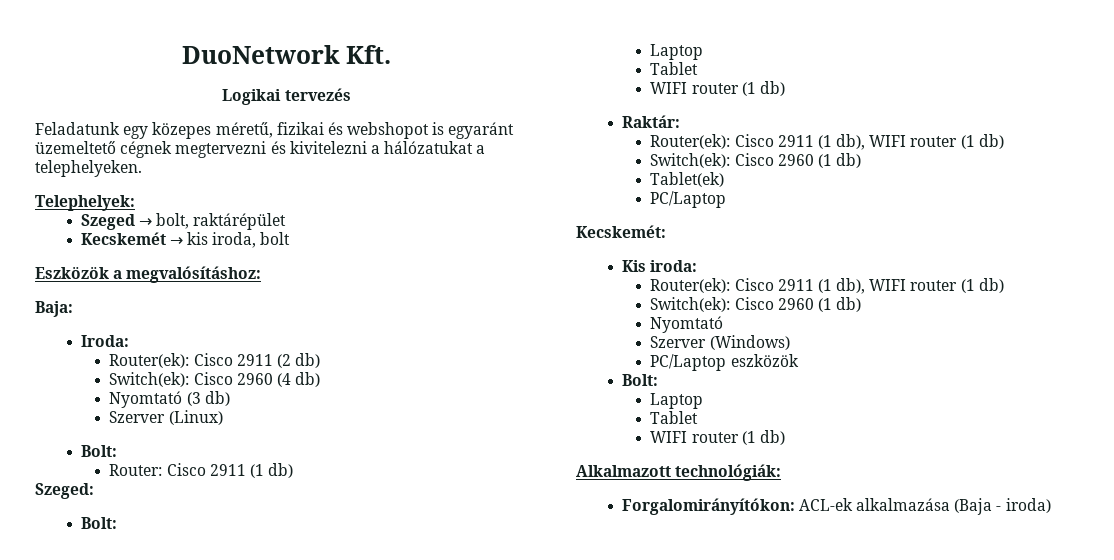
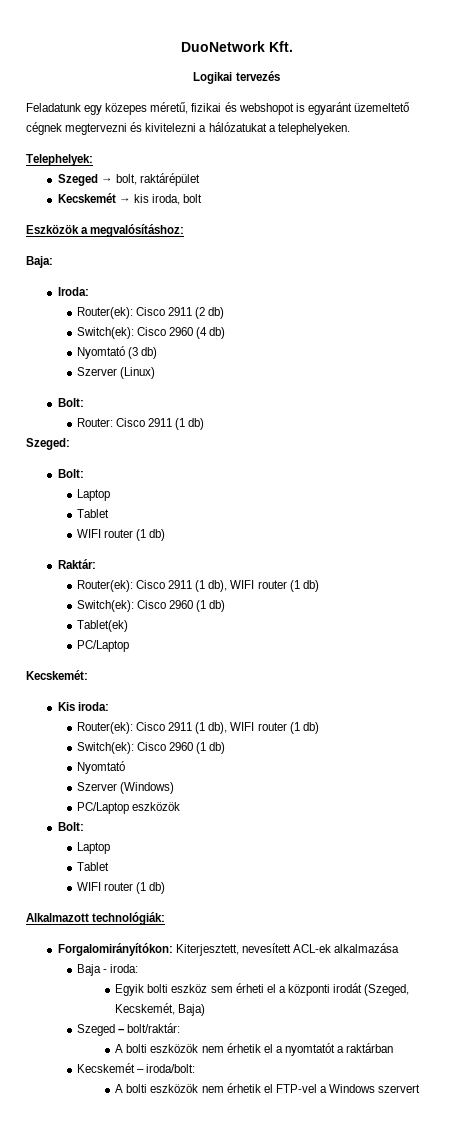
(795, 506) none -> [175,943,291,956] Kiterjesztett, nevesített
[954,498,1051,515] (Baja - iroda) -> [76,964,139,976] [115,983,410,996] [115,1003,206,1016] [76,1023,181,1036] [115,1043,394,1056] [76,1063,196,1073] [115,1083,421,1093] // Baja - iroda: // Egyik bolti eszköz sem érheti el a központi irodát (Szeged, Kecskemét, Baja) // Szeged – bolt/raktár: // A bolti eszközök nem érhetik el a nyomtatót a raktárban // Kecskemét – iroda/bolt: // A bolti eszközök nem érhetik el FTP-vel a Windows szervert

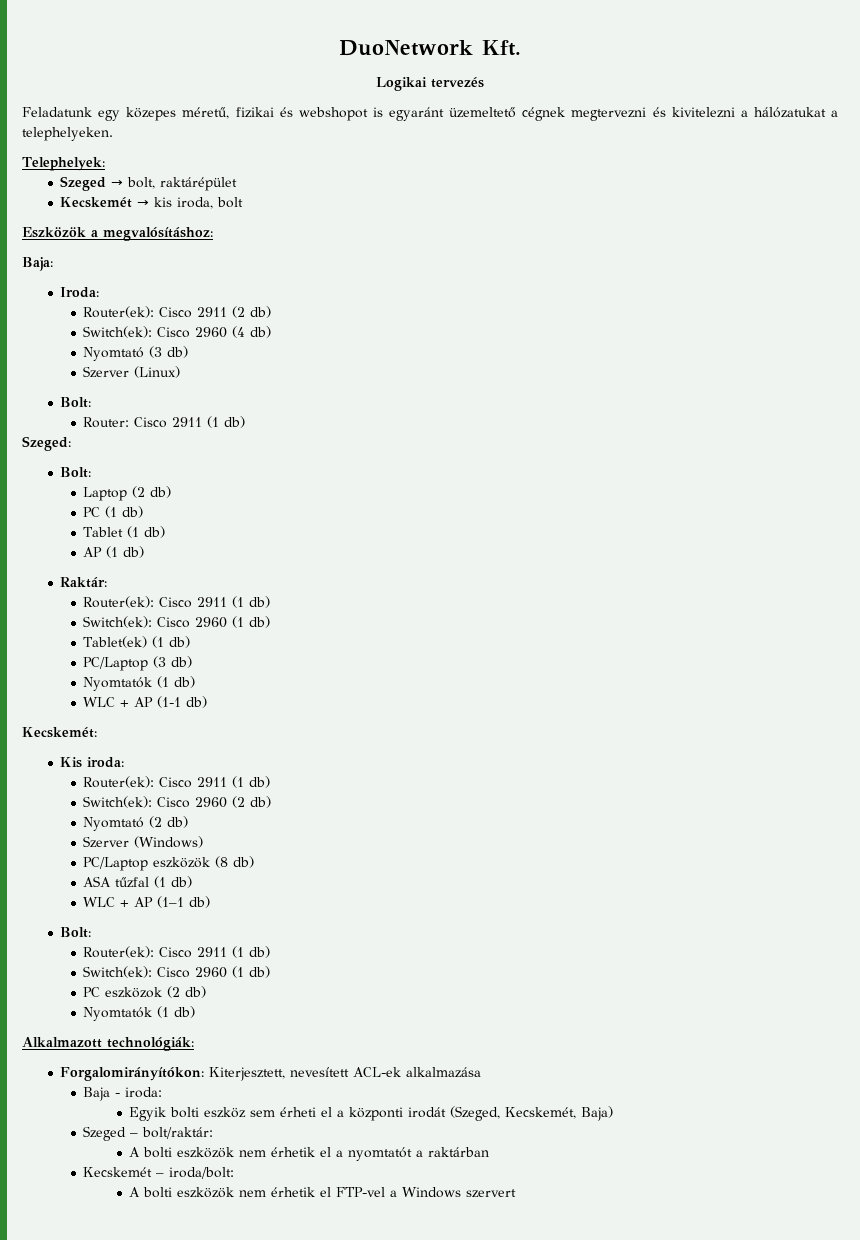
[76,509,109,518] [76,529,134,538] // Tablet // WIFI router -> [132,486,172,498] [83,506,144,518] [83,526,166,538] [83,547,103,557] (2 db) // PC (1 db) // Tablet (1 db) // AP
[208,580,300,592] db), WIFI router (1 -> (245, 602) none
[76,640,129,652] // PC/Laptop -> [152,636,191,648] [83,656,193,671] [83,676,196,691] [83,696,208,708] (1 db) // PC/Laptop (3 db) // Nyomtatók (1 db) // WLC + AP (1-1 db)
[208,722,319,734] [76,742,226,754] [76,761,125,774] [76,782,175,794] [76,802,181,814] [57,822,84,831] [76,842,110,854] [76,862,109,871] [76,882,134,891] db), WIFI router (1 db) // Switch(ek): Cisco 2960 (1 db) // Nyomtató // Szerver (Windows) // PC/Laptop eszközök // Bolt: // Laptop // Tablet // WIFI router -> [249,776,271,788] [83,796,272,808] [83,816,189,831] [83,836,204,848] [83,856,255,871] [83,876,193,888] [83,896,211,908] [60,927,92,938] [83,946,271,958] [83,966,271,978] [83,986,207,998] [83,1007,153,1021] db) // Switch(ek): Cisco 2960 (2 db) // Nyomtató (2 db) // Szerver (Windows) // PC/Laptop eszközök (8 db) // ASA tűzfal (1 db) // WLC + AP (1–1 db) // Bolt: // Router(ek): Cisco 2911 (1 db) // Switch(ek): Cisco 2960 (1 db) // PC eszközok (2 db) // Nyomtatók

